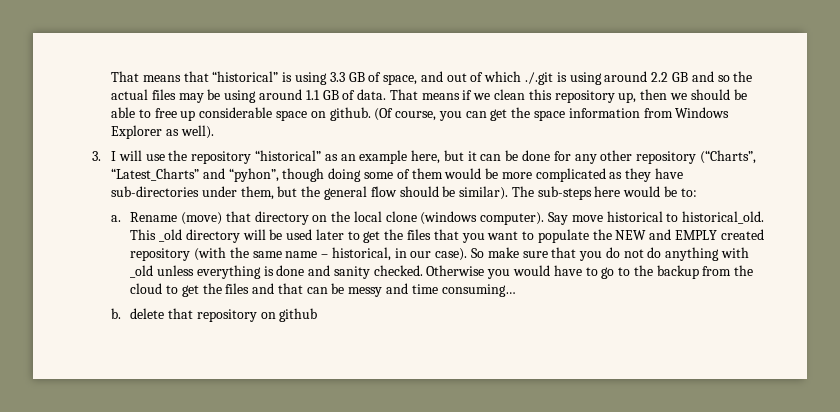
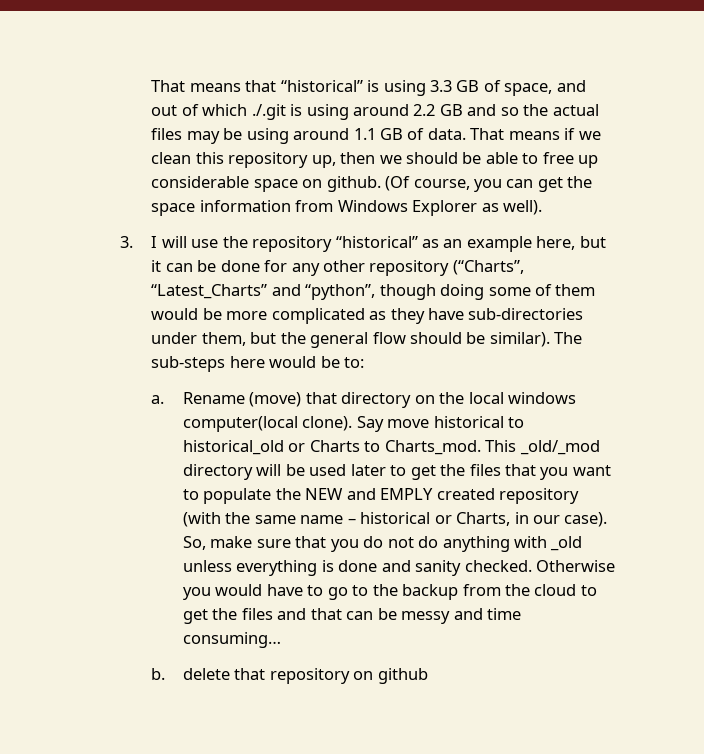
[228,168,279,182] “pyhon”, -> [305,284,376,300] “python”,
[385,211,545,225] clone (windows computer). -> [508,392,577,404] [182,416,353,432] windows computer(local clone).
[682,211,765,224] [130,229,182,242] historical_old. This _old -> [182,440,600,455] historical_old or Charts to Charts_mod. This _old/_mod
[331,247,391,261] historical, -> [360,512,511,526] historical or Charts,
[470,248,484,258] So -> [182,536,206,550] So,

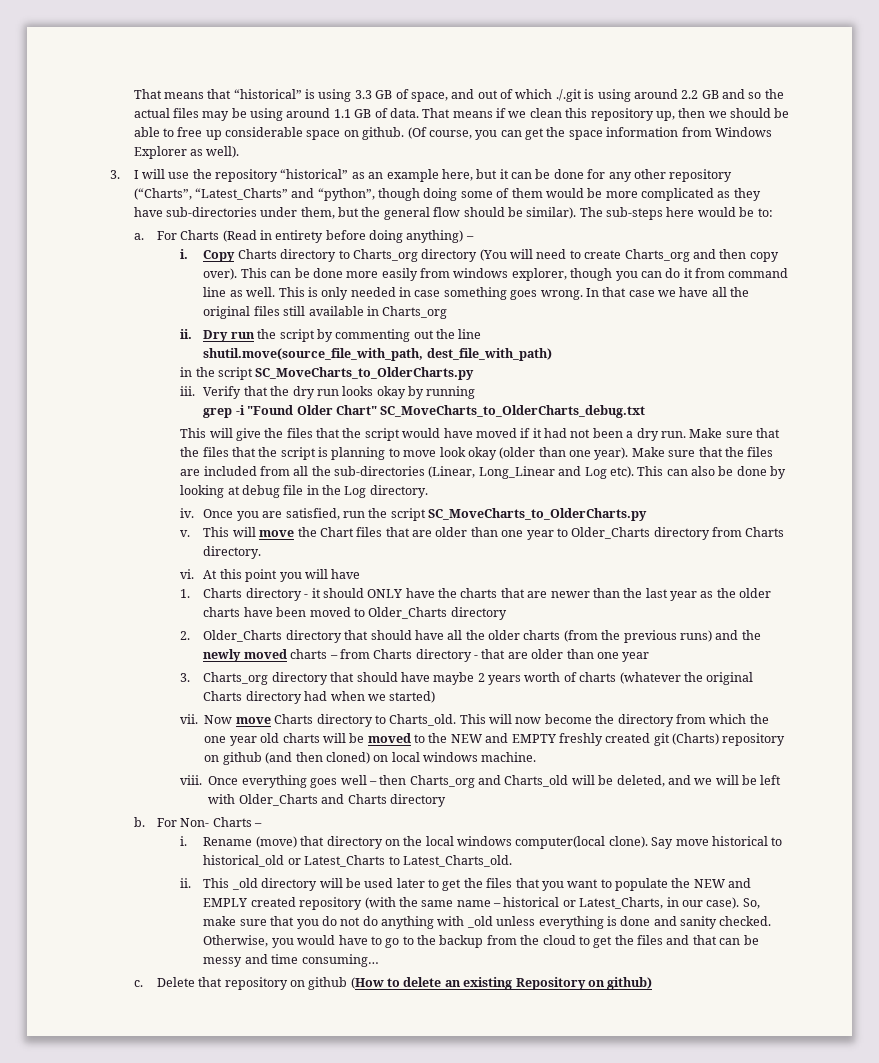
(165, 399) none -> [156,230,474,243] [180,249,779,262] [203,268,789,281] [203,287,750,300] [203,306,448,319] [180,329,482,342] [203,348,552,361] [180,367,475,380] [180,386,476,399] [203,405,646,418] [180,428,781,441] [180,447,774,460] [180,466,787,479] [180,485,428,498] [180,508,648,521] [180,527,785,540] [203,546,262,559] [180,569,361,582] [180,588,772,601] [203,607,507,620] [180,630,761,643] [203,649,650,662] [180,672,754,685] [203,691,436,704] [180,714,769,727] [204,733,786,746] [204,752,537,765] [180,775,782,788] [208,794,446,807] [133,817,262,827] [180,836,188,846] For Charts (Read in entirety before doing anything) – // i. Copy Charts directory to Charts_org directory (You will need to create Charts_org and then copy over). This can be done more easily from windows explorer, though you can do it from command line as well. This is only needed in case something goes wrong. In that case we have all the original files still available in Charts_org // ii. Dry run the script by commenting out the line // shutil.move(source_file_with_path, dest_file_with_path) // in the script SC_MoveCharts_to_OlderCharts.py // iii. Verify that the dry run looks okay by running // grep -i "Found Older Chart" SC_MoveCharts_to_OlderCharts_debug.txt // This will give the files that the script would have moved if it had not been a dry run. Make sure that the files that the script is planning to move look okay (older than one year). Make sure that the files are included from all the sub-directories (Linear, Long_Linear and Log etc). This can also be done by looking at debug file in the Log directory. // iv. Once you are satisfied, run the script SC_MoveCharts_to_OlderCharts.py // v. This will move the Chart files that are older than one year to Older_Charts directory from Charts directory. // vi. At this point you will have // 1. Charts directory - it should ONLY have the charts that are newer than the last year as the older charts have been moved to Older_Charts directory // 2. Older_Charts directory that should have all the older charts (from the previous runs) and the newly moved charts – from Charts directory - that are older than one year // 3. Charts_org directory that should have maybe 2 years worth of charts (whatever the original Charts directory had when we started) // vii. Now move Charts directory to Charts_old. This will now become the directory from which the one year old charts will be moved to the NEW and EMPTY freshly created git (Charts) repository on github (and then cloned) on local windows machine. // viii. Once everything goes well – then Charts_org and Charts_old will be deleted, and we will be left with Older_Charts and Charts directory // b. For Non- Charts – // i.
[309,440,600,455] Charts to Charts_mod. This _old/_mod -> [304,855,512,867] [180,878,258,890] Latest_Charts to Latest_Charts_old. // ii. This _old
[456,512,511,526] Charts, -> [579,897,664,909] Latest_Charts,
[536,560,616,572] Otherwise -> [203,935,269,947] Otherwise,
[151,668,230,680] b. delete -> [133,977,195,987] c. Delete
(428, 676) none -> [350,977,653,990] (How to delete an existing Repository on github)

